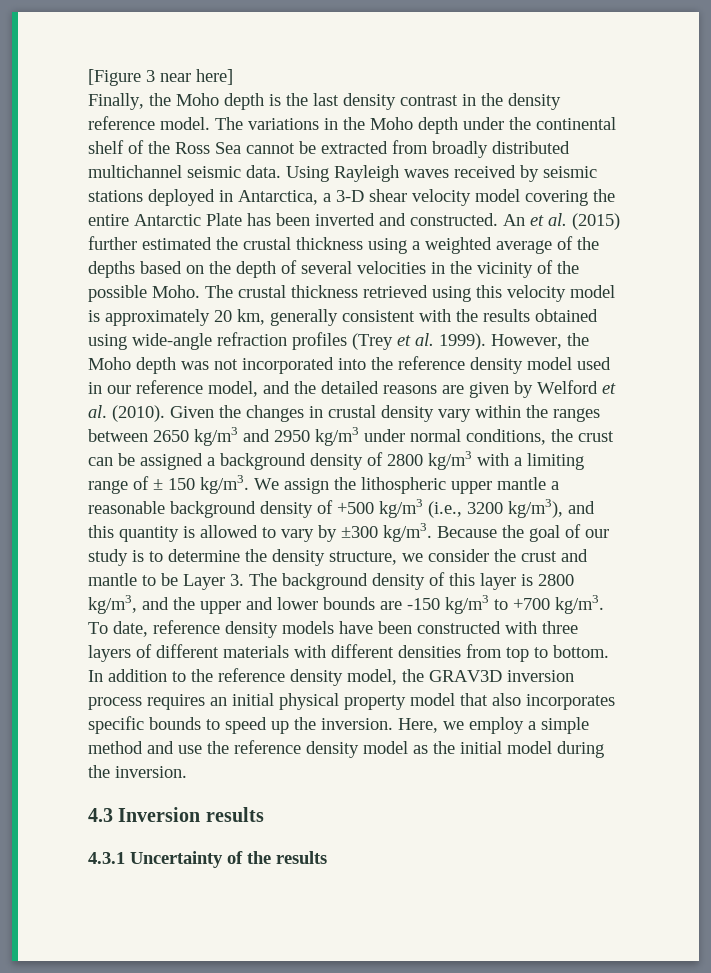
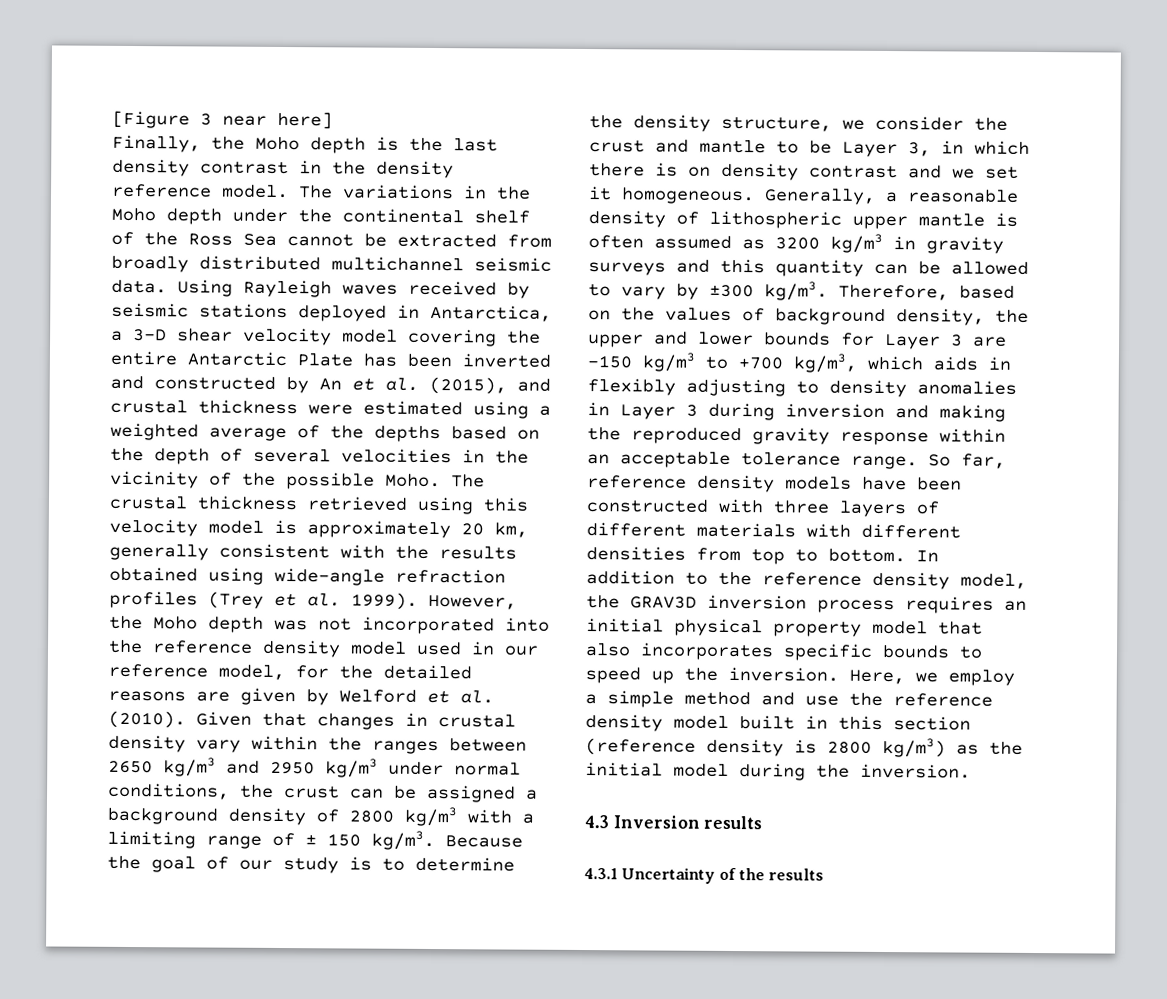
[410,213,498,226] constructed. -> [154,376,309,394] constructed by
[572,213,620,230] [88,236,363,250] (2015) further estimated the crustal thickness -> [429,376,551,395] [110,399,463,416] (2015), and crustal thickness were estimated
[263,381,290,394] and -> [295,665,329,679] for
[219,405,241,418] the -> [262,712,307,727] that
[254,477,559,494] [88,499,595,518] [88,523,432,542] We assign the lithospheric upper mantle a reasonable background density of +500 kg/m3 (i.e., 3200 kg/m3), and this quantity is allowed to vary by ±300 kg/m3. -> (435, 840) none
[230,572,574,590] [88,595,169,614] 3. The background density of this layer is 2800 kg/m3, and -> [908,140,1030,157] [589,162,1019,181] [588,186,1019,205] [588,210,1018,230] [588,233,1004,254] [588,258,1029,277] [588,281,1015,301] [588,307,985,326] 3, in which there is on density contrast and we set it homogeneous. Generally, a reasonable density of lithospheric upper mantle is often assumed as 3200 kg/m3 in gravity surveys and this quantity can be allowed to vary by ±300 kg/m3. Therefore, based on the values of background density,
(375, 603) none -> [841,332,963,350] for Layer 3
[555,595,604,614] [88,621,148,637] kg/m3. To date, -> [793,353,1011,373] [587,378,1017,398] [587,402,1006,422] [587,427,1006,446] [587,451,1006,470] kg/m3, which aids in flexibly adjusting to density anomalies in Layer 3 during inversion and making the reproduced gravity response within an acceptable tolerance range. So far,
(408, 747) none -> [739,715,971,731] [585,737,946,758] built in this section (reference density is 2800 kg/m3)

